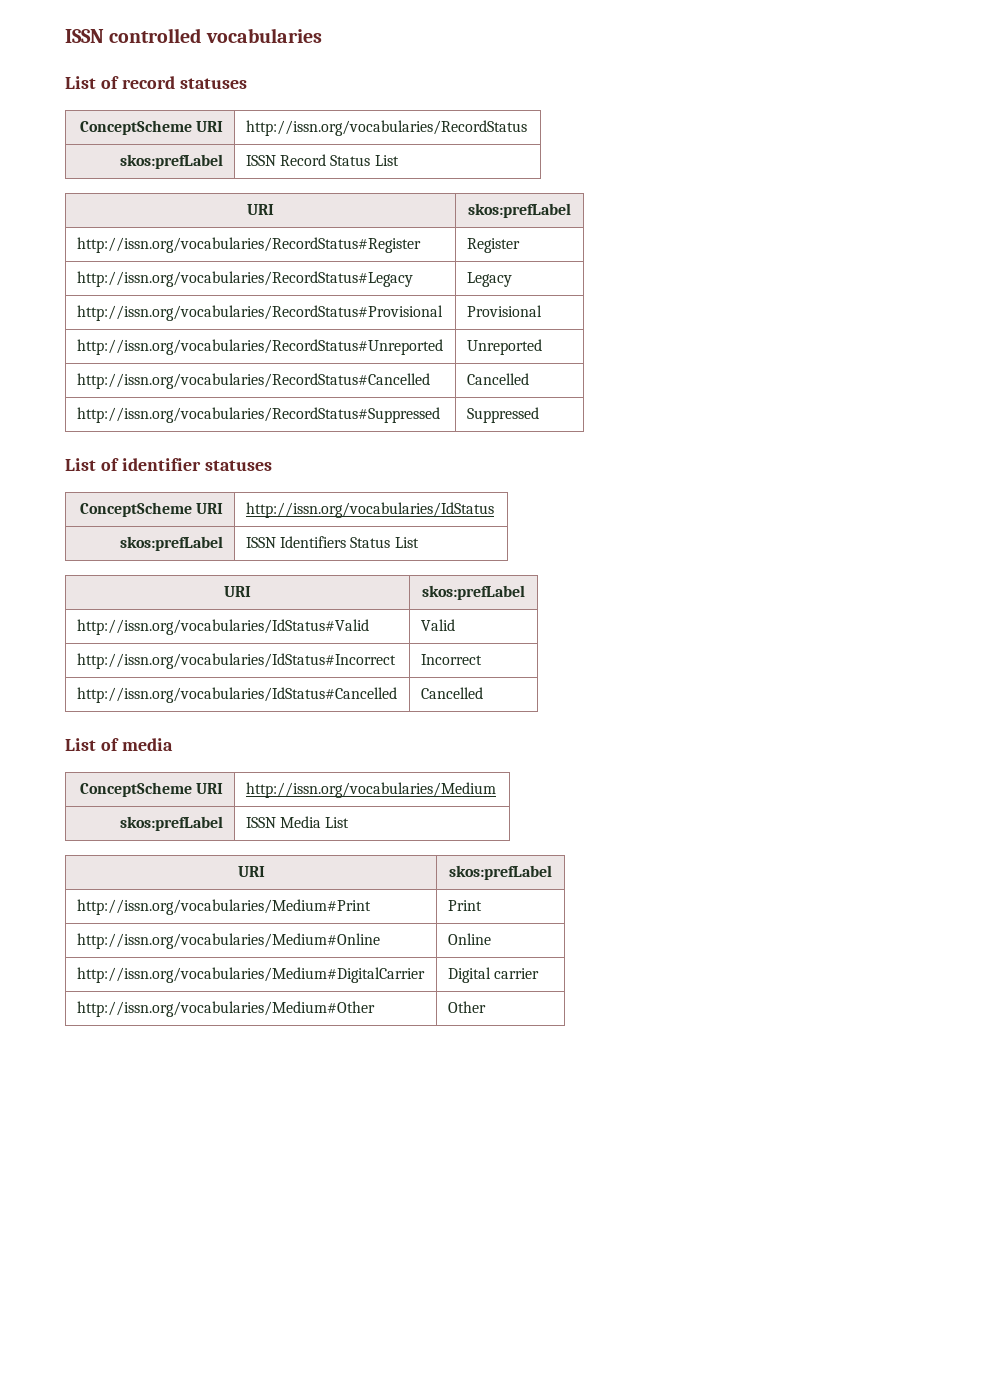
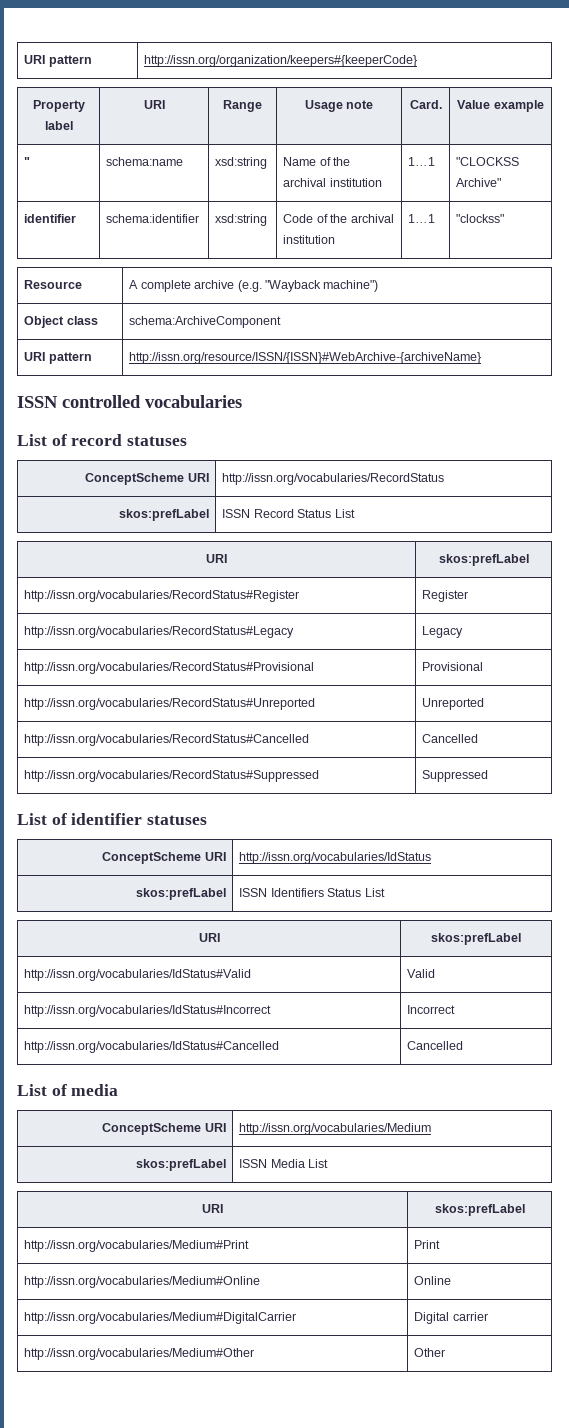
(65, 36) none -> [24,55,92,67] [144,55,418,67] [32,100,85,112] [44,121,73,130] [143,100,165,109] [223,100,262,112] [304,100,374,112] [409,100,442,109] [457,100,544,112] [24,157,31,166] [106,157,184,166] [215,157,268,169] [283,157,351,166] [283,178,382,187] [408,157,436,166] [456,157,520,166] [456,178,502,187] [24,214,77,223] [106,214,200,223] [215,214,268,226] [283,214,394,223] [283,235,336,244] [408,214,436,223] [456,214,505,223] [24,280,83,289] [129,280,379,292] [24,316,98,328] [129,316,282,328] [24,352,92,364] [129,352,482,364] URI pattern | http://issn.org/organization/keepers#{keeperCode} // Property label | URI | Range | Usage note | Card. | Value example // " | schema:name | xsd:string | Name of the archival institution | 1…1 | "CLOCKSS Archive" // identifier | schema:identifier | xsd:string | Code of the archival institution | 1…1 | "clockss" // Resource | A complete archive (e.g. "Wayback machine") // Object class | schema:ArchiveComponent // URI pattern | http://issn.org/resource/ISSN/{ISSN}#WebArchive-{archiveName} //

